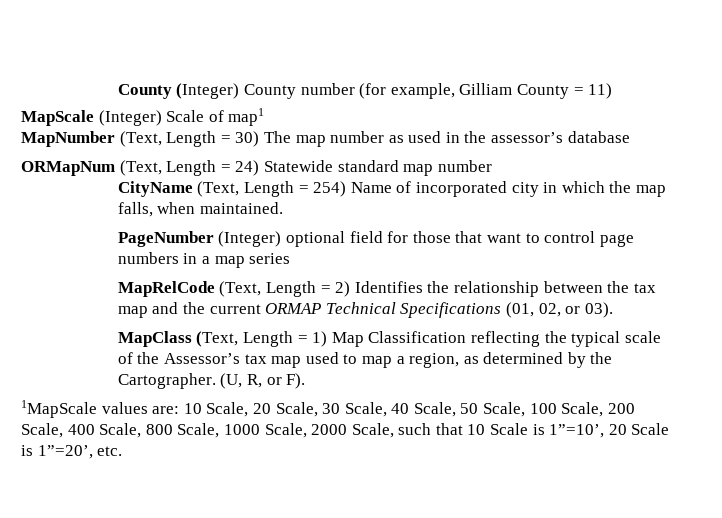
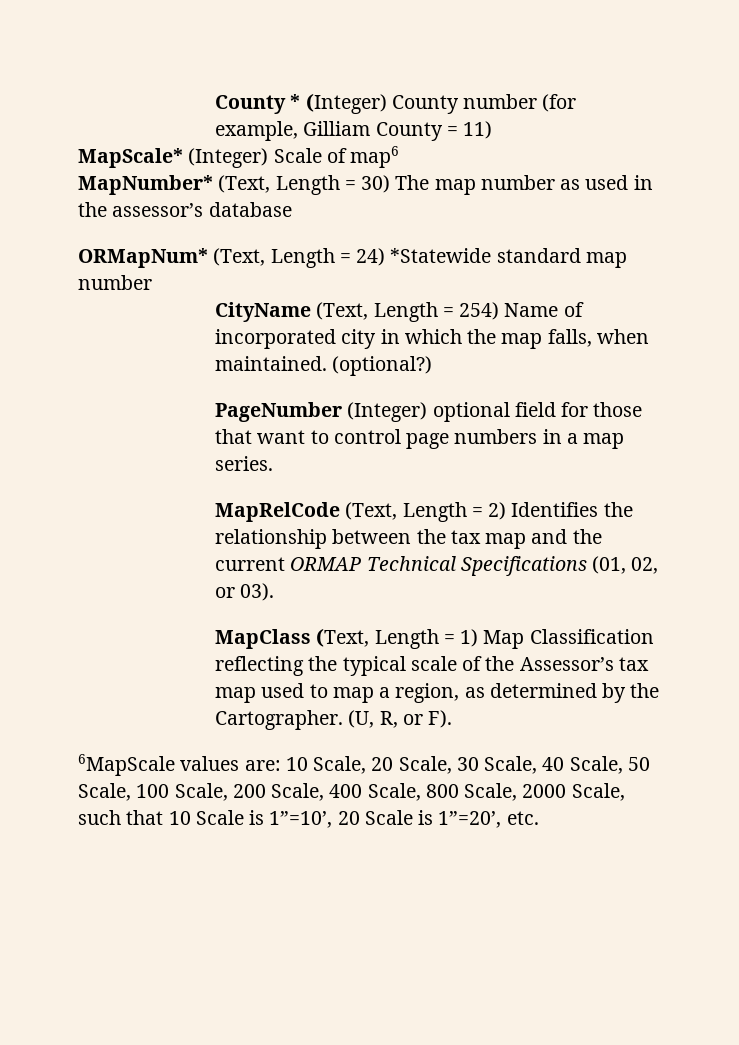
[117,84,172,99] County -> [215,94,301,114] County *
[21,110,94,126] MapScale -> [78,148,183,168] MapScale*
[228,108,265,126] [21,131,115,147] map1 // MapNumber -> [350,146,400,168] [78,175,213,195] map6 // MapNumber*
[21,161,115,176] ORMapNum -> [78,248,208,268] ORMapNum*
[263,160,333,172] Statewide -> [390,248,492,263] *Statewide
(284, 208) none -> [332,356,433,376] (optional?)
[249,253,291,264] series -> [215,456,274,471] series.
[21,400,97,418] 1MapScale -> [78,754,175,776] 6MapScale
[223,423,307,438] 1000 Scale, -> (518, 792) none

